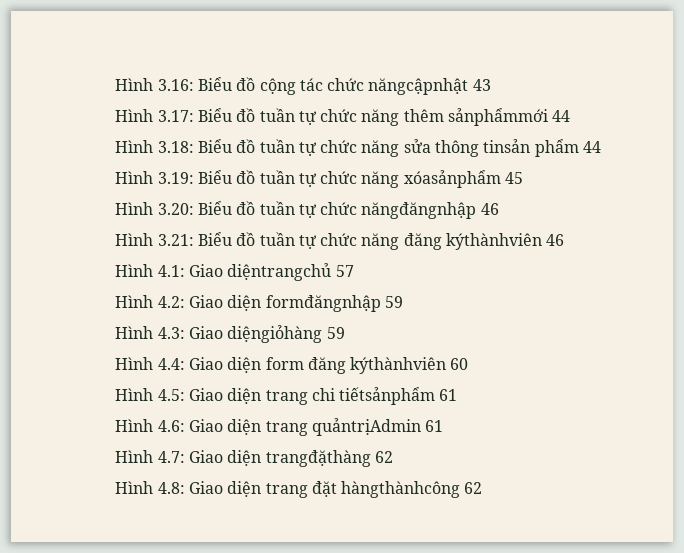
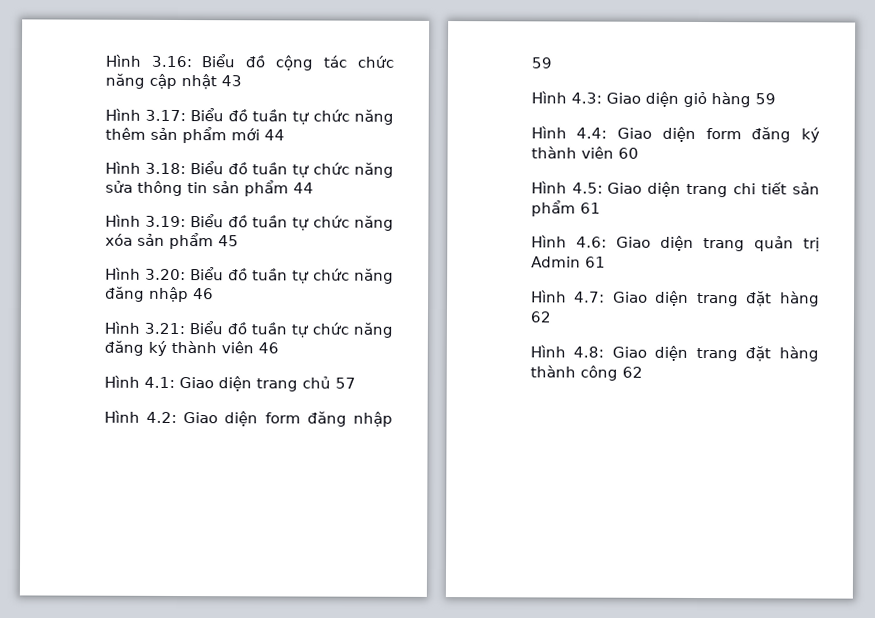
[368,78,469,95] năngcậpnhật -> [104,73,217,90] năng cập nhật
[448,108,549,126] sảnphẩmmới -> [149,127,260,144] sản phẩm mới
[483,139,531,153] tinsản -> [186,181,240,194] tin sản
[403,170,501,188] xóasảnphẩm -> [104,232,214,250] xóa sản phẩm
[361,202,477,219] năngđăngnhập -> [354,268,394,284] [104,286,189,303] năng đăng nhập
[446,233,543,250] kýthànhviên -> [147,340,254,356] ký thành viên
[227,263,332,281] diệntrangchủ -> [217,376,331,392] diện trang chủ
[265,295,381,312] formđăngnhập -> [264,411,393,427] form đăng nhập
[227,325,323,343] diệngiỏhàng -> [644,91,751,108] diện giỏ hàng
[350,357,447,374] kýthànhviên -> [801,127,820,143] [530,146,614,159] ký thành viên
[339,387,436,405] tiếtsảnphẩm -> [761,182,820,195] [530,200,576,217] tiết sản phẩm
[311,418,421,436] quảntrịAdmin -> [753,236,820,252] [530,256,581,268] quản trị Admin
[265,450,371,467] trangđặthàng -> [696,291,820,307] trang đặt hàng
[341,481,461,498] hàngthànhcông -> [779,346,819,362] [529,365,618,381] hàng thành công

